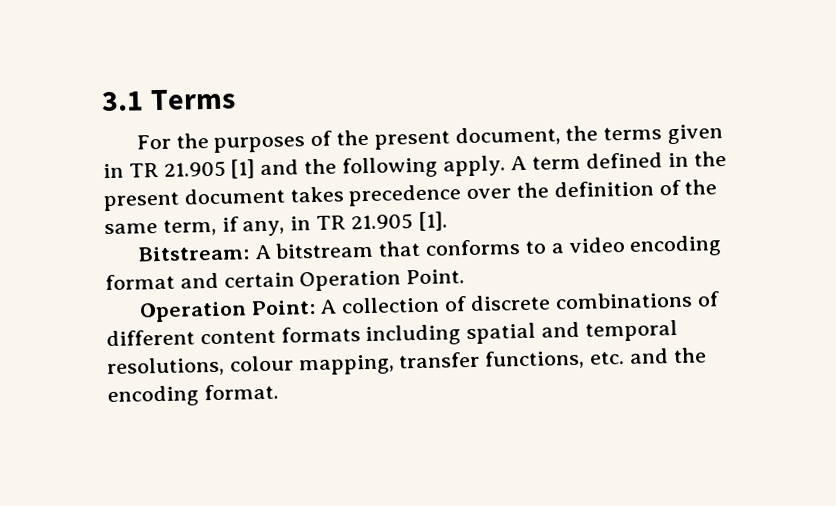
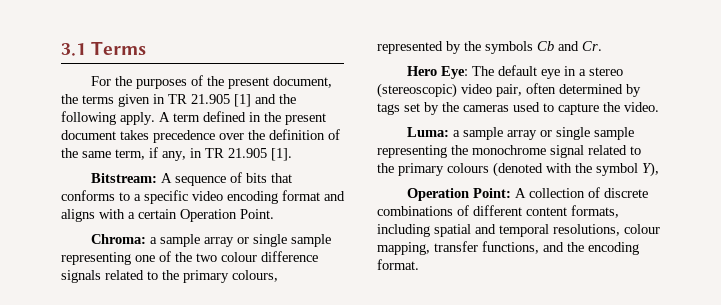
[275,241,375,259] bitstream -> [174,172,267,186] sequence of bits
(565, 248) none -> [144,190,188,204] specific
(219, 280) none -> [61,209,135,222] aligns with a
(466, 277) none -> [90,234,331,247] [61,251,318,265] [61,270,278,283] [377,41,602,54] [406,65,623,79] [377,83,641,98] [377,102,659,115] [406,127,634,140] [377,145,641,158] [377,162,659,177] // Chroma: a sample array or single sample representing one of the two colour difference signals related to the primary colours, represented by the symbols Cb and Cr. // Hero Eye: The default eye in a stereo (stereoscopic) video pair, often determined by tags set by the cameras used to capture the video. // Luma: a sample array or single sample representing the monochrome signal related to the primary colours (denoted with the symbol Y),
[280,326,361,343] formats -> [571,205,619,218] formats,
[589,351,626,365] etc. -> (539, 247) none

